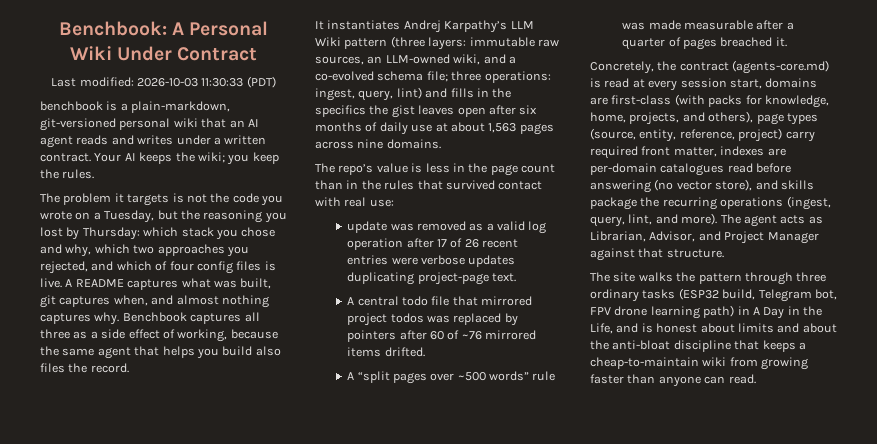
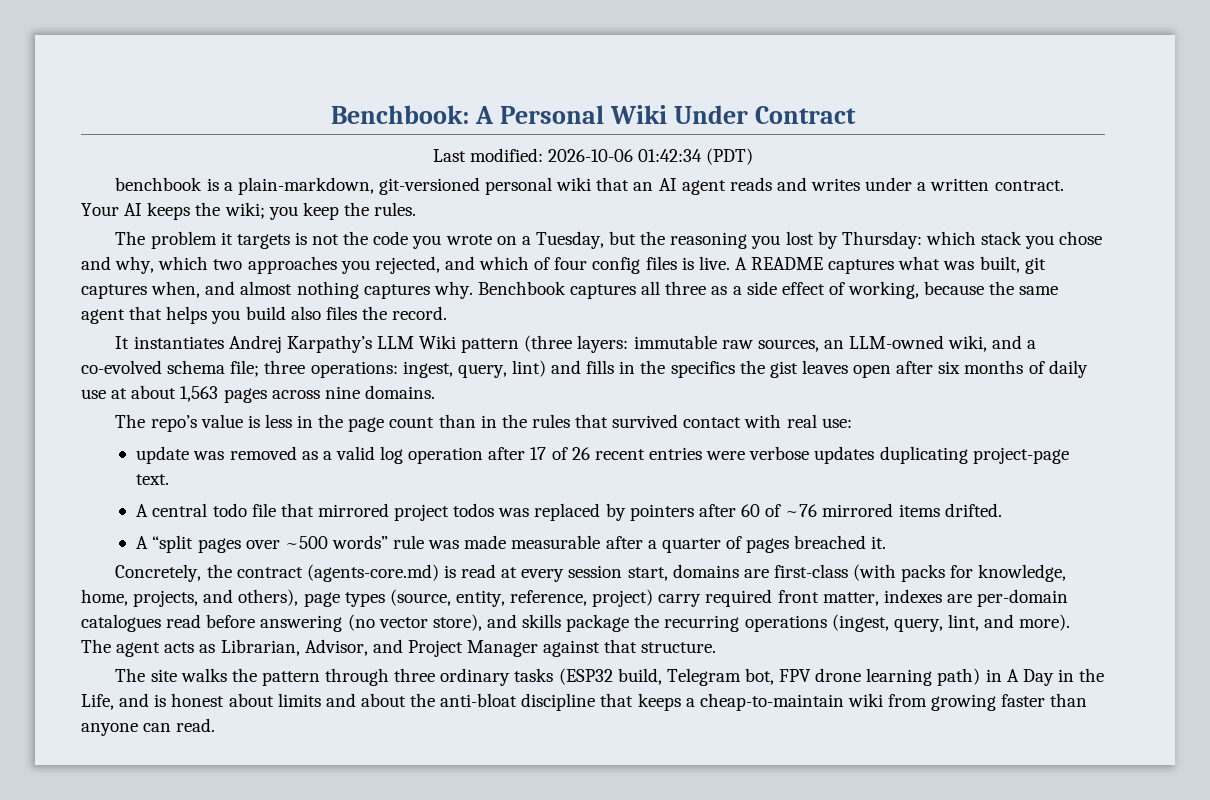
[137,78,244,87] 2026-10-03 11:30:33 -> [548,149,703,162] 2026-10-06 01:42:34

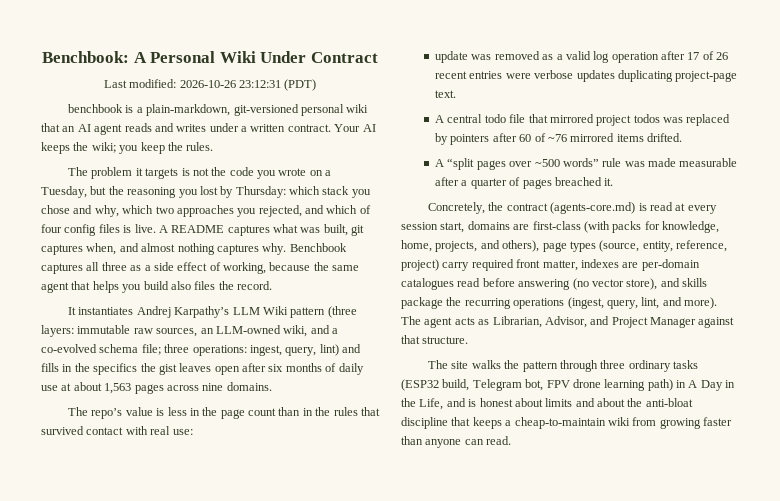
[548,149,703,162] 2026-10-06 01:42:34 -> [179,80,281,88] 2026-10-26 23:12:31

